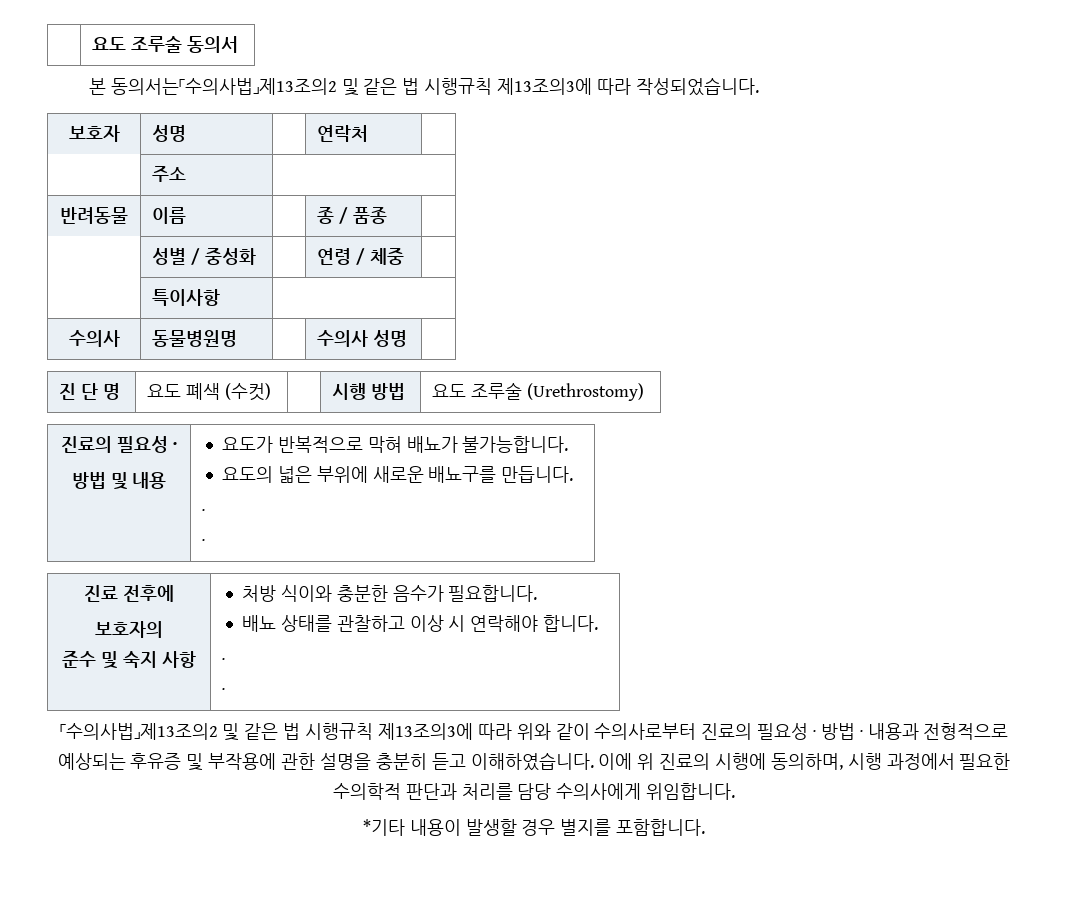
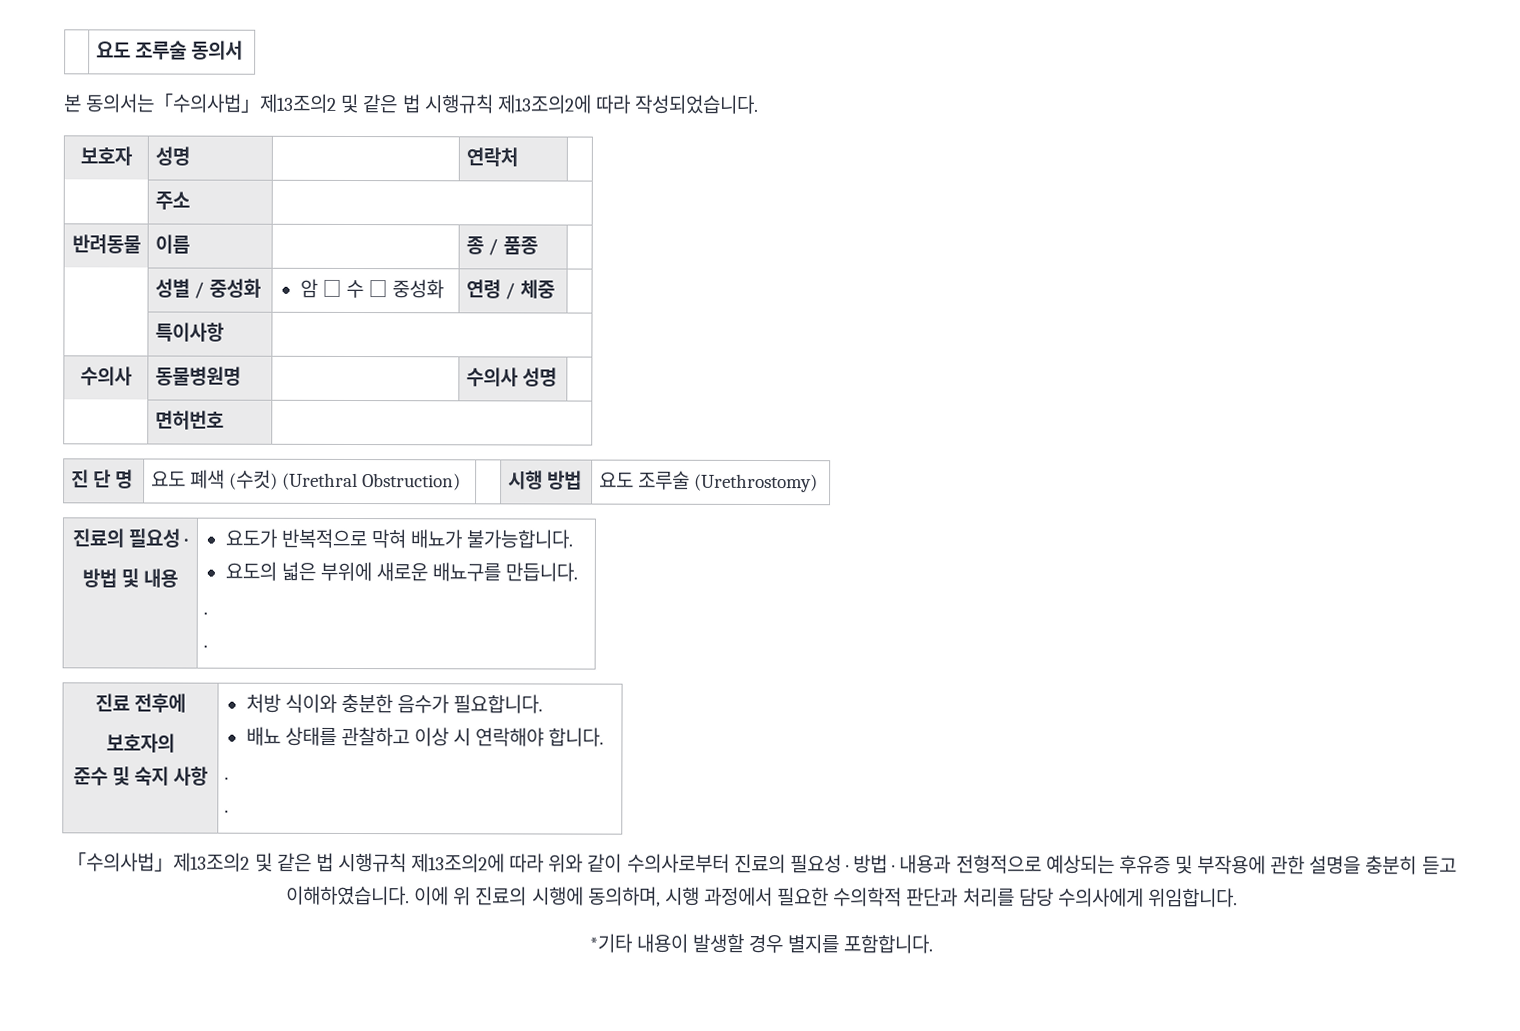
[496,78,592,95] 제13조의3에 -> [496,94,592,114] 제13조의2에
(256, 256) none -> [299,278,445,299] 암 □ 수 □ 중성화
(407, 338) none -> [154,410,224,430] // | 면허번호 |
(271, 392) none -> [282,472,462,491] (Urethral Obstruction)
[377,723,473,740] 제13조의3에 -> [411,853,506,873] 제13조의2에

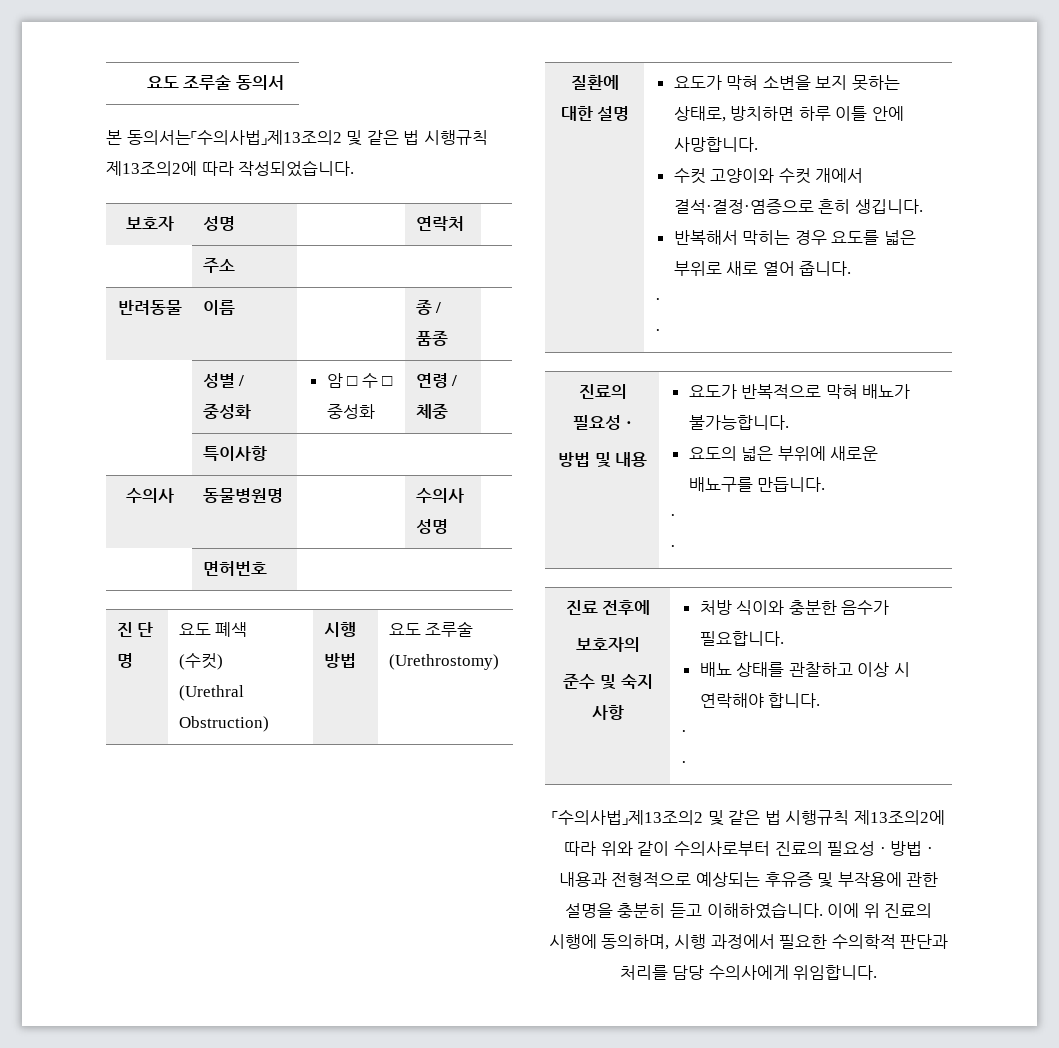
(818, 483) none -> [571,75,619,90] [560,106,630,121] [673,75,900,91] [673,106,904,122] [673,137,758,152] [673,168,864,184] [673,199,923,214] [673,230,916,245] [673,261,852,276] [654,298,661,305] [654,329,661,336] // 질환에 대한 설명 | 요도가 막혀 소변을 보지 못하는 상태로, 방치하면 하루 이틀 안에 사망합니다. // 수컷 고양이와 수컷 개에서 결석·결정·염증으로 흔히 생깁니다. // 반복해서 막히는 경우 요도를 넓은 부위로 새로 열어 줍니다. // · // ·
[588,933,934,954] // *기타 내용이 발생할 경우 별지를 포함합니다. -> (878, 972) none

